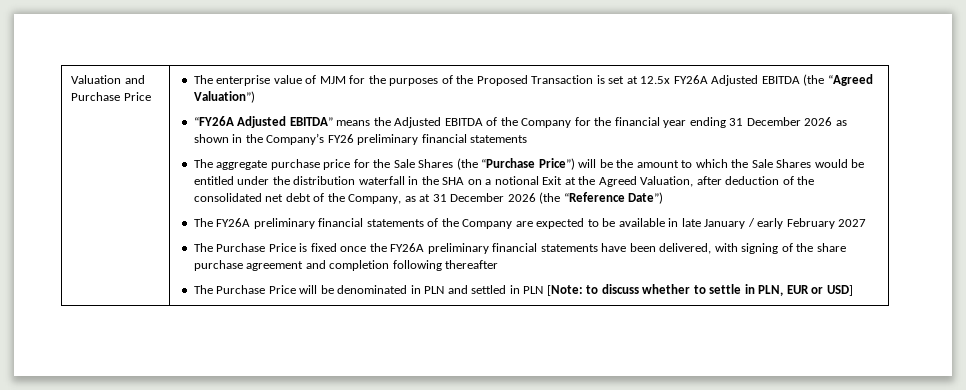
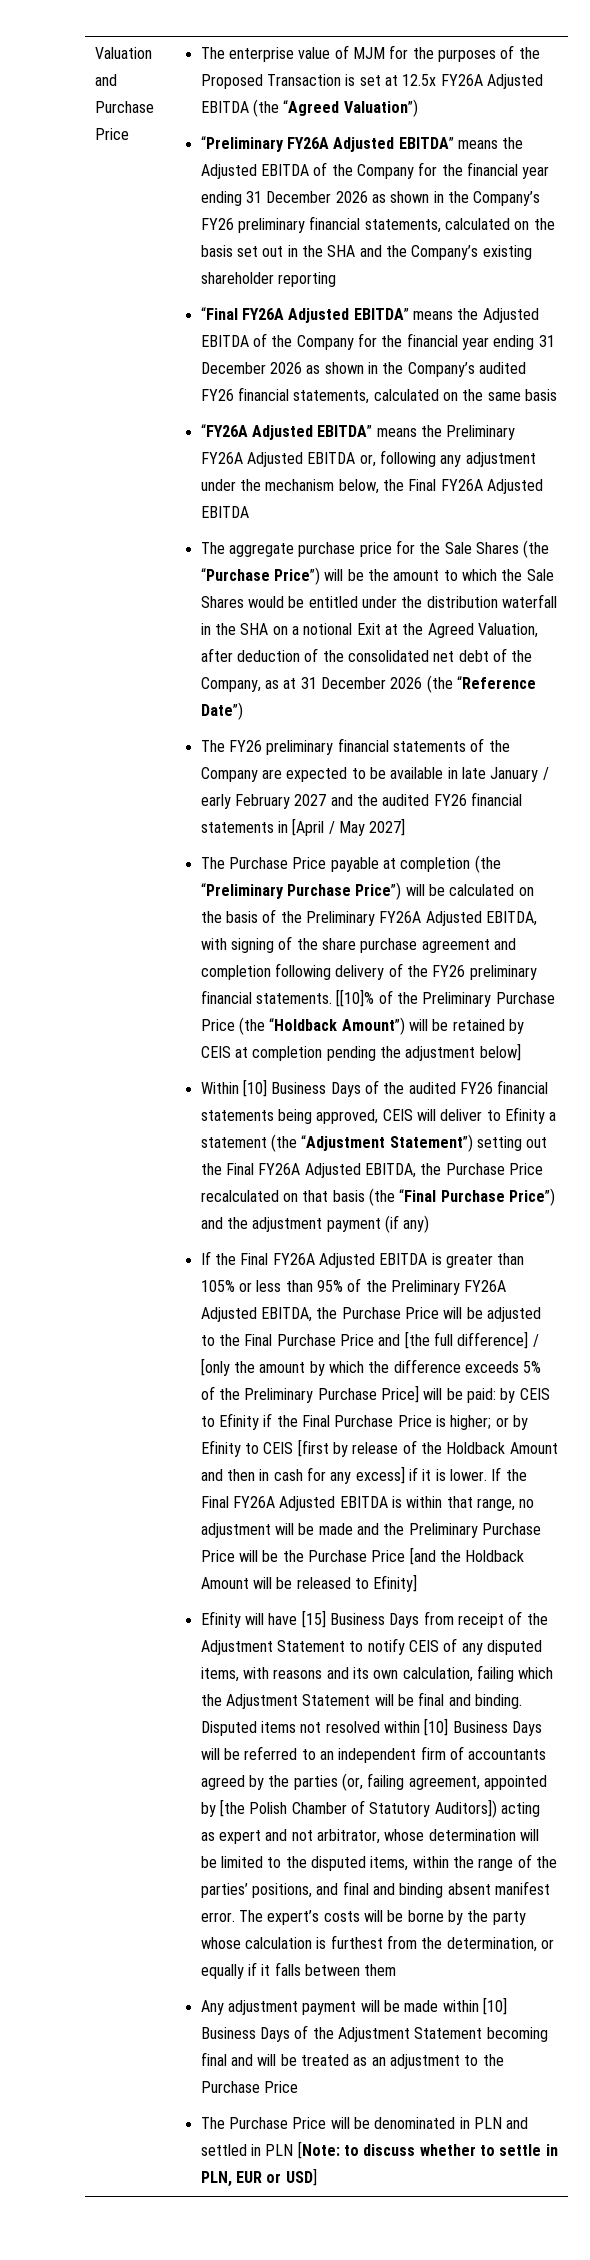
[193,116,234,126] “FY26A -> [200,136,330,152] “Preliminary FY26A
[470,135,528,143] statements -> [364,218,555,233] [200,245,532,260] [200,272,337,287] [200,307,539,323] [200,333,555,350] [200,362,526,377] [200,387,557,404] [200,424,516,440] [200,450,536,467] [200,479,543,494] [200,506,249,518] statements, calculated on the basis set out in the SHA and the Company’s existing shareholder reporting // “Final FY26A Adjusted EBITDA” means the Adjusted EBITDA of the Company for the financial year ending 31 December 2026 as shown in the Company’s audited FY26 financial statements, calculated on the same basis // “FY26A Adjusted EBITDA” means the Preliminary FY26A Adjusted EBITDA or, following any adjustment under the mechanism below, the Final FY26A Adjusted EBITDA
[216,218,251,227] FY26A -> [229,740,263,752] FY26
[193,243,712,254] // The Purchase Price is fixed once the FY26A preliminary financial statements have been delivered, -> [330,792,522,806] [200,818,406,836] [200,855,501,873] [200,882,534,900] [200,909,537,926] and the audited FY26 financial statements in [April / May 2027] // The Purchase Price payable at completion (the “Preliminary Purchase Price”) will be calculated on the basis of the Preliminary FY26A Adjusted EBITDA,
[445,260,499,269] thereafter -> [335,963,537,980] [200,989,555,1007] [200,1017,524,1035] [200,1043,521,1061] [200,1079,549,1097] [200,1107,557,1124] [200,1134,548,1152] [200,1163,543,1178] [200,1188,555,1206] [200,1215,430,1233] [200,1251,525,1268] [200,1278,507,1295] [200,1307,541,1322] [200,1331,539,1349] [200,1358,542,1376] [200,1385,550,1403] [200,1413,528,1430] [200,1439,558,1457] [200,1466,527,1484] [200,1496,535,1511] [200,1523,541,1538] [200,1547,525,1565] [200,1574,418,1592] [200,1610,548,1628] [200,1638,542,1655] [200,1665,554,1682] [200,1692,522,1709] [200,1718,542,1736] [200,1746,547,1763] [200,1773,547,1791] [200,1799,540,1818] [200,1829,539,1844] [200,1854,557,1871] [200,1881,550,1898] [200,1910,526,1925] [200,1935,554,1952] [200,1962,397,1979] [200,1997,507,2015] [200,2025,548,2042] [200,2052,504,2069] [200,2081,299,2093] delivery of the FY26 preliminary financial statements. [[10]% of the Preliminary Purchase Price (the “Holdback Amount”) will be retained by CEIS at completion pending the adjustment below] // Within [10] Business Days of the audited FY26 financial statements being approved, CEIS will deliver to Efinity a statement (the “Adjustment Statement”) setting out the Final FY26A Adjusted EBITDA, the Purchase Price recalculated on that basis (the “Final Purchase Price”) and the adjustment payment (if any) // If the Final FY26A Adjusted EBITDA is greater than 105% or less than 95% of the Preliminary FY26A Adjusted EBITDA, the Purchase Price will be adjusted to the Final Purchase Price and [the full difference] / [only the amount by which the difference exceeds 5% of the Preliminary Purchase Price] will be paid: by CEIS to Efinity if the Final Purchase Price is higher; or by Efinity to CEIS [first by release of the Holdback Amount and then in cash for any excess] if it is lower. If the Final FY26A Adjusted EBITDA is within that range, no adjustment will be made and the Preliminary Purchase Price will be the Purchase Price [and the Holdback Amount will be released to Efinity] // Efinity will have [15] Business Days from receipt of the Adjustment Statement to notify CEIS of any disputed items, with reasons and its own calculation, failing which the Adjustment Statement will be final and binding. Disputed items not resolved within [10] Business Days will be referred to an independent firm of accountants agreed by the parties (or, failing agreement, appointed by [the Polish Chamber of Statutory Auditors]) acting as expert and not arbitrator, whose determination will be limited to the disputed items, within the range of the parties’ positions, and final and binding absent manifest error. The expert’s costs will be borne by the party whose calculation is furthest from the determination, or equally if it falls between them // Any adjustment payment will be made within [10] Business Days of the Adjustment Statement becoming final and will be treated as an adjustment to the Purchase Price

